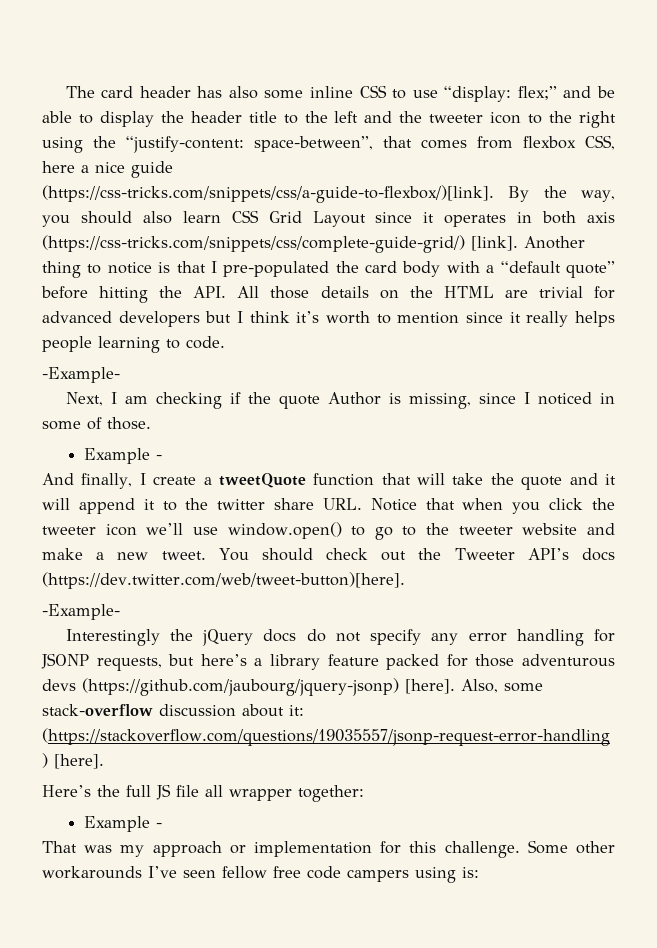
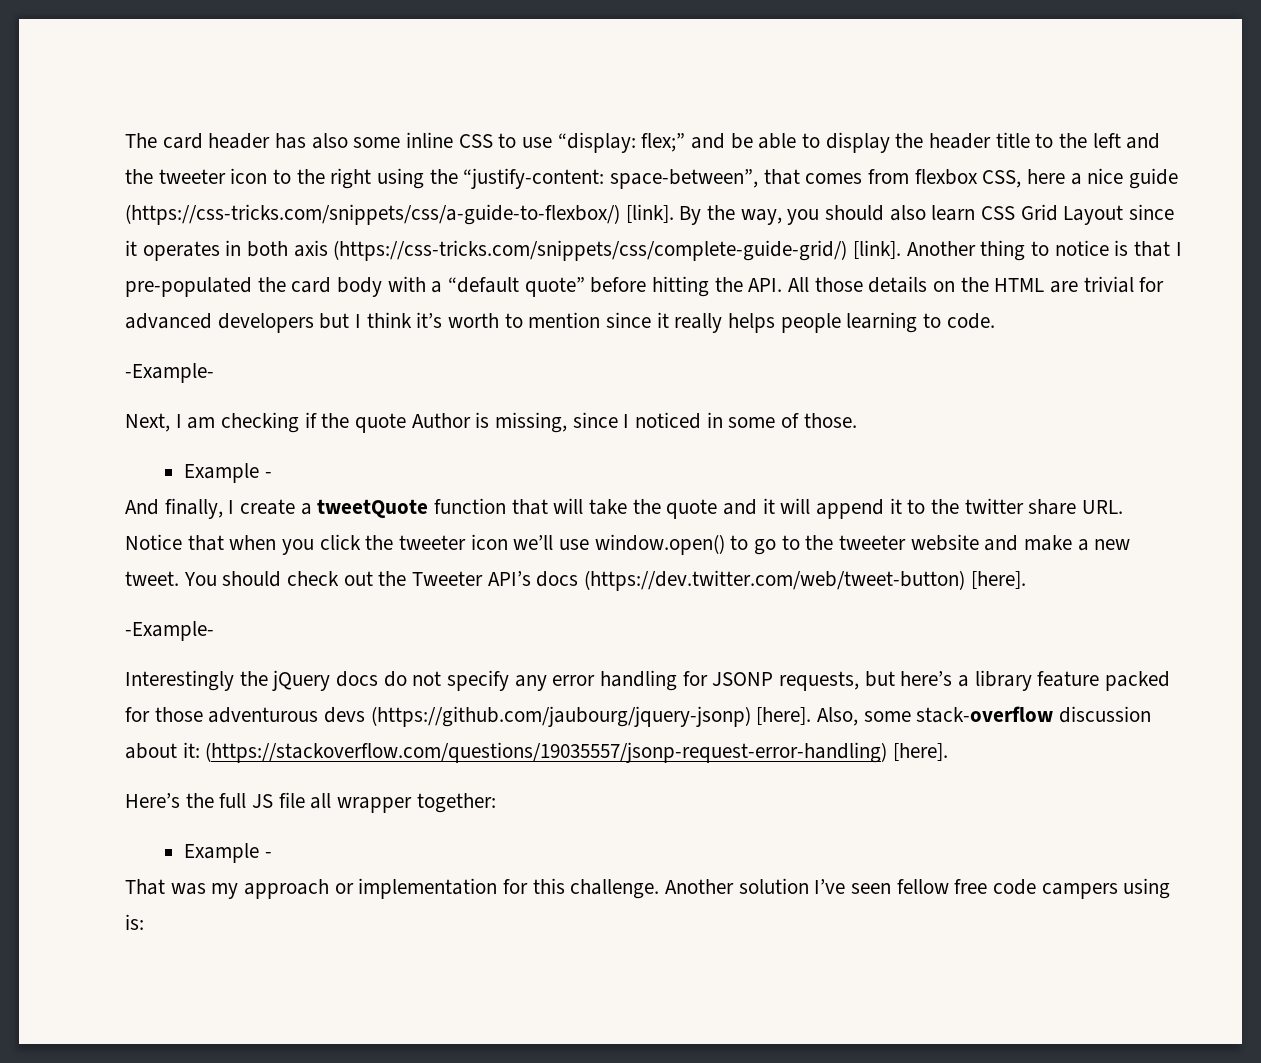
[42,185,494,203] (https://css-tricks.com/snippets/css/a-guide-to-flexbox/)[link]. -> [125,204,674,225] (https://css-tricks.com/snippets/css/a-guide-to-flexbox/) [link].
[42,572,405,589] (https://dev.twitter.com/web/tweet-button)[here]. -> [584,570,1026,591] (https://dev.twitter.com/web/tweet-button) [here].
[527,840,615,854] [42,866,142,879] Some other workarounds -> [665,878,809,894] Another solution

